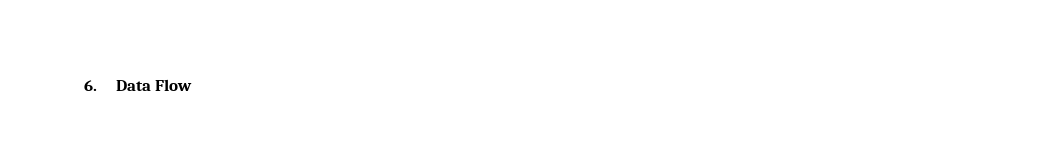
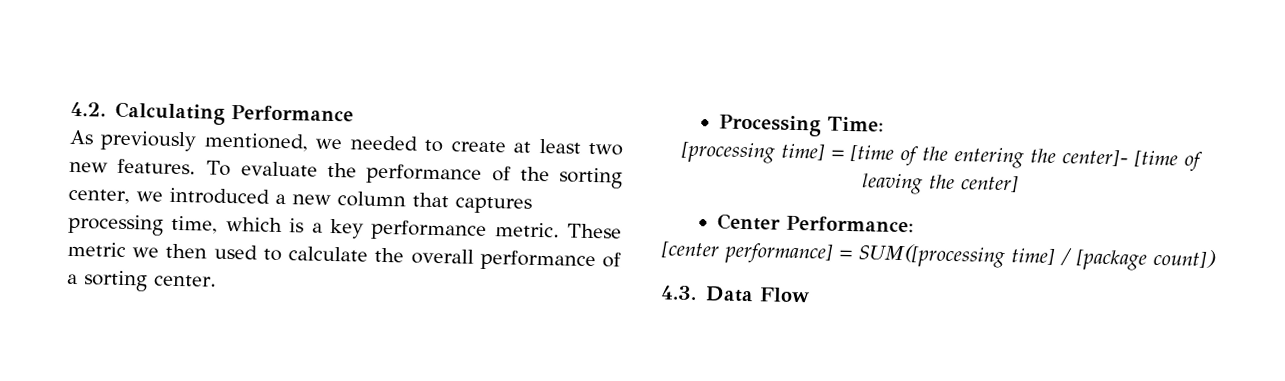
[84,80,97,91] 6. -> [70,101,355,125] [69,129,624,156] [69,158,623,189] [68,187,532,214] [68,213,622,241] [67,241,621,272] [67,270,217,292] [719,114,885,137] [680,140,1203,172] [860,173,1019,195] [717,213,915,233] [661,240,1216,271] [660,285,697,301] 4.2. Calculating Performance // As previously mentioned, we needed to create at least two new features. To evaluate the performance of the sorting center, we introduced a new column that captures processing time, which is a key performance metric. These metric we then used to calculate the overall performance of a sorting center. // Processing Time: // [processing time] = [time of the entering the center]- [time of leaving the center] // Center Performance: // [center performance] = SUM([processing time] / [package count]) // 4.3.

